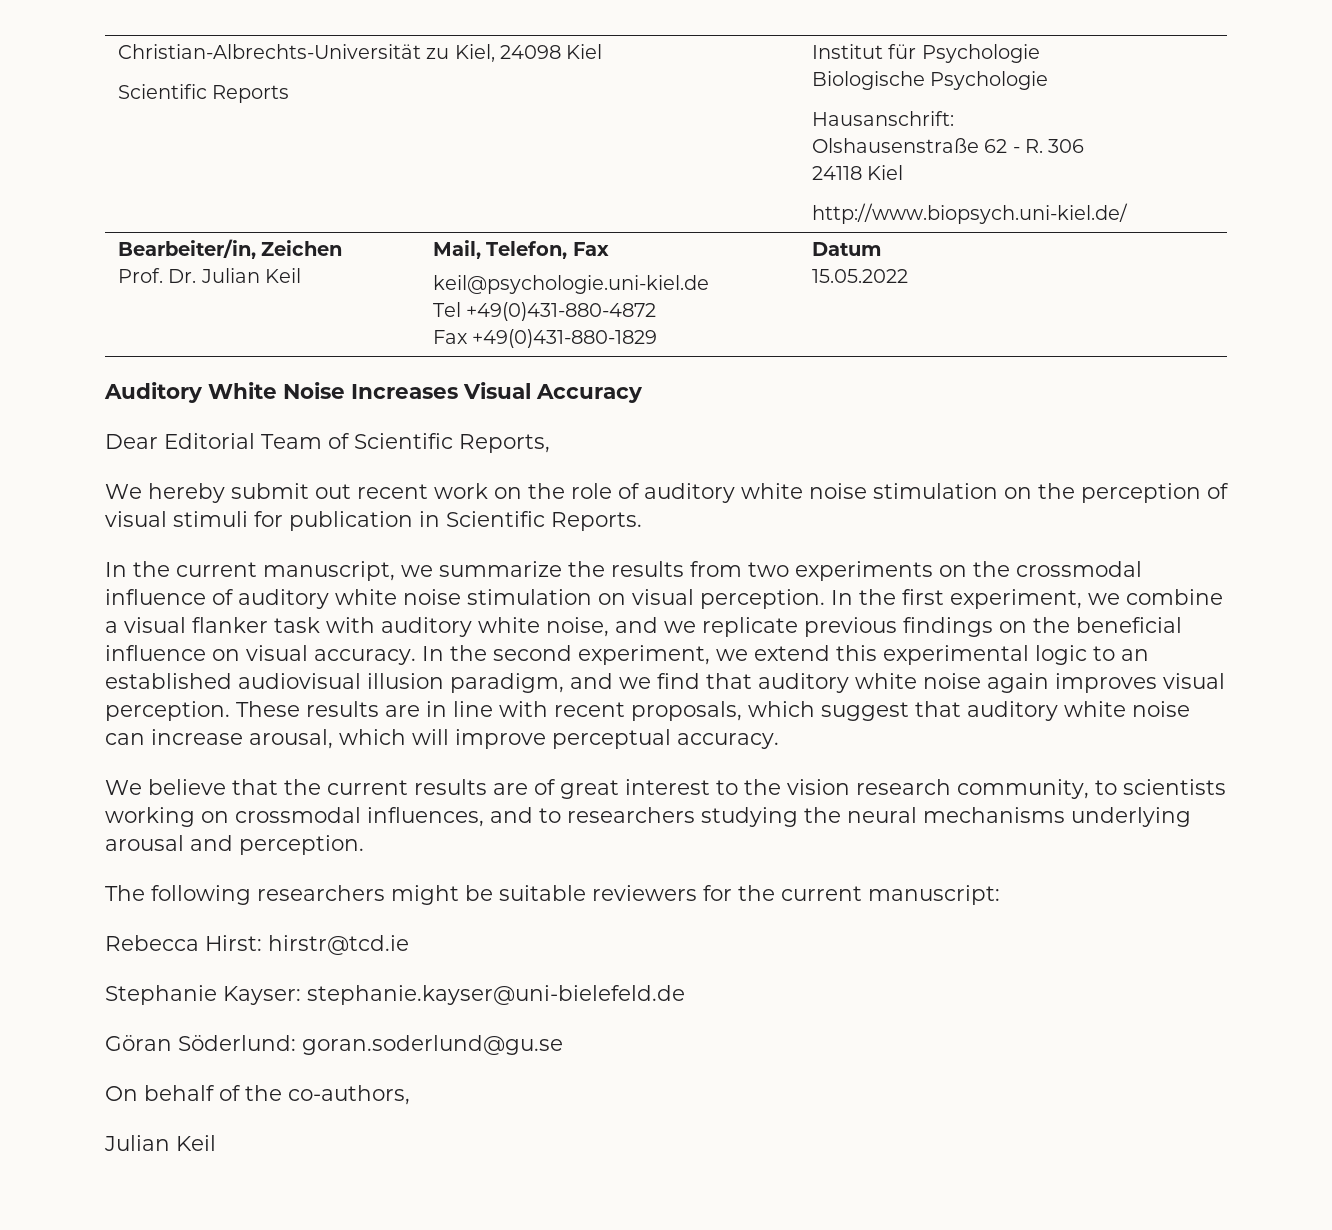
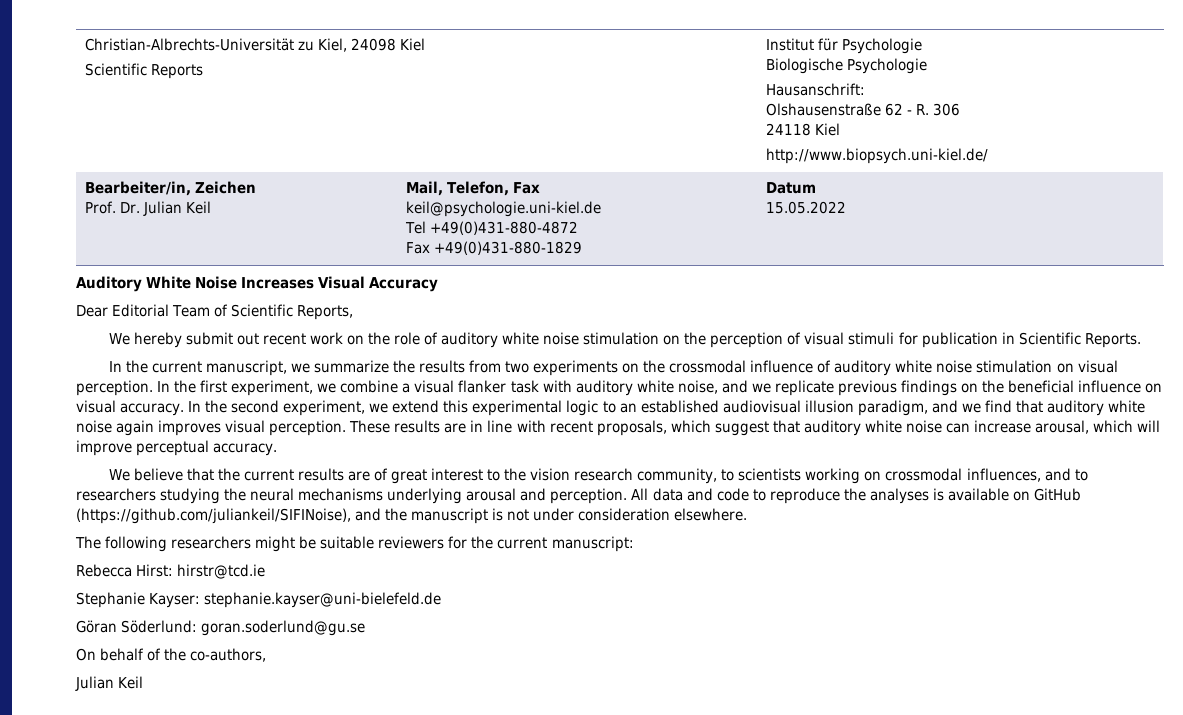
(364, 845) none -> [631,488,1081,504] [76,508,748,524] All data and code to reproduce the analyses is available on GitHub (https://github.com/juliankeil/SIFINoise), and the manuscript is not under consideration elsewhere.

